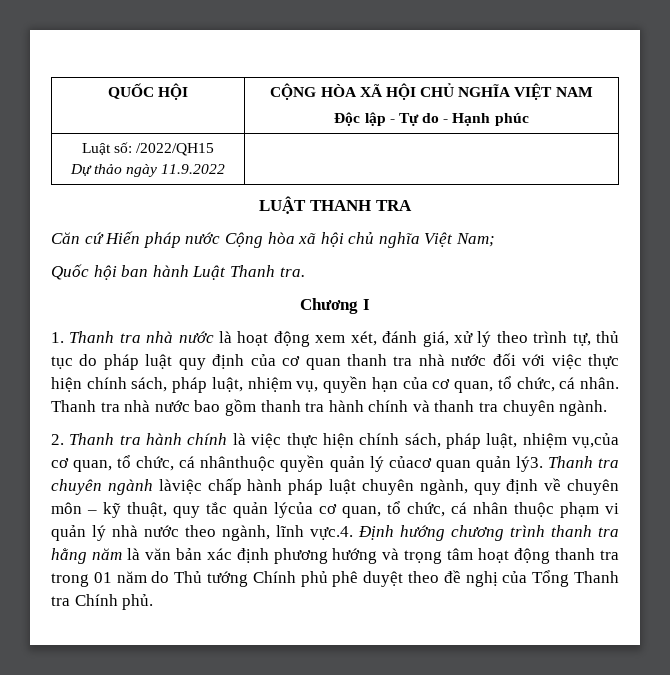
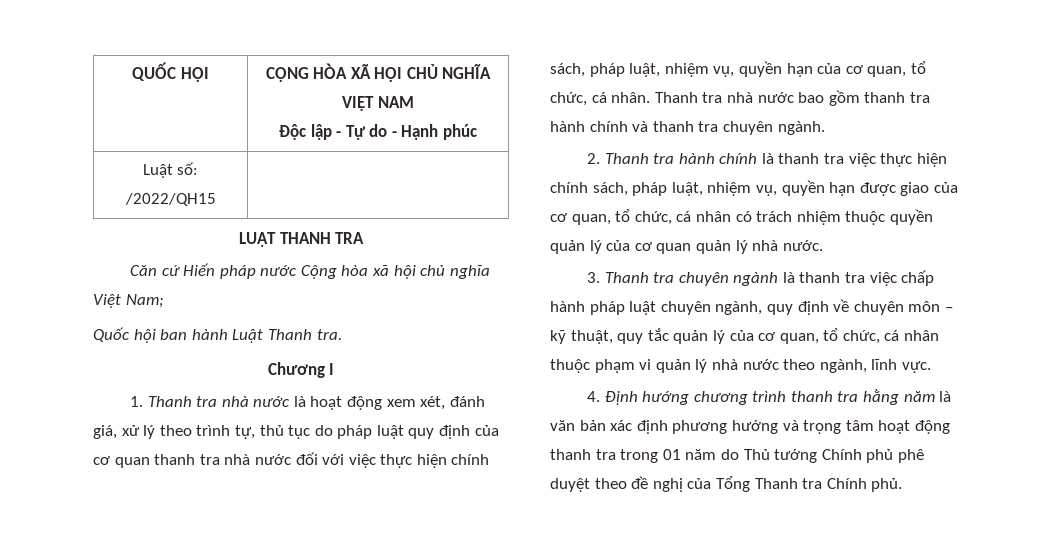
[69,164,226,177] // Dự thảo ngày 11.9.2022 -> (216, 199) none
[251,433,619,449] [51,455,619,472] [51,479,202,495] việc thực hiện chính sách, pháp luật, nhiệm vụ,của cơ quan, tổ chức, cá nhânthuộc quyền quản lý củacơ quan quản lý3. Thanh tra chuyên ngành làviệc -> [778,153,947,167] [550,180,958,196] [550,209,933,225] [550,240,823,254] [586,272,897,286] thanh tra việc thực hiện chính sách, pháp luật, nhiệm vụ, quyền hạn được giao của cơ quan, tổ chức, cá nhân có trách nhiệm thuộc quyền quản lý của cơ quan quản lý nhà nước. // 3. Thanh tra chuyên ngành là thanh tra việc
[274,502,313,518] lýcủa -> [712,330,754,344] lý của
[309,526,353,540] vực.4. -> [901,361,931,373] [586,391,600,402] vực. // 4.

